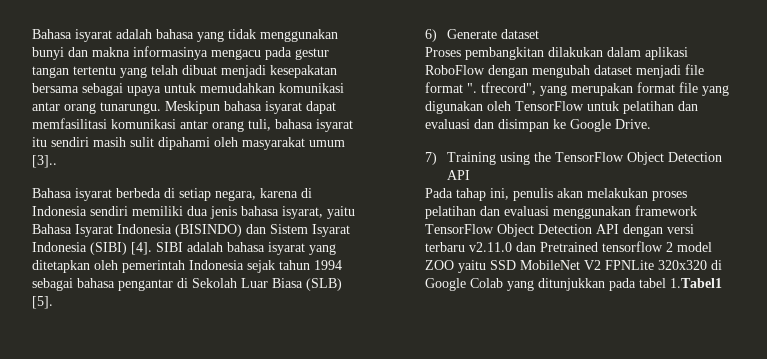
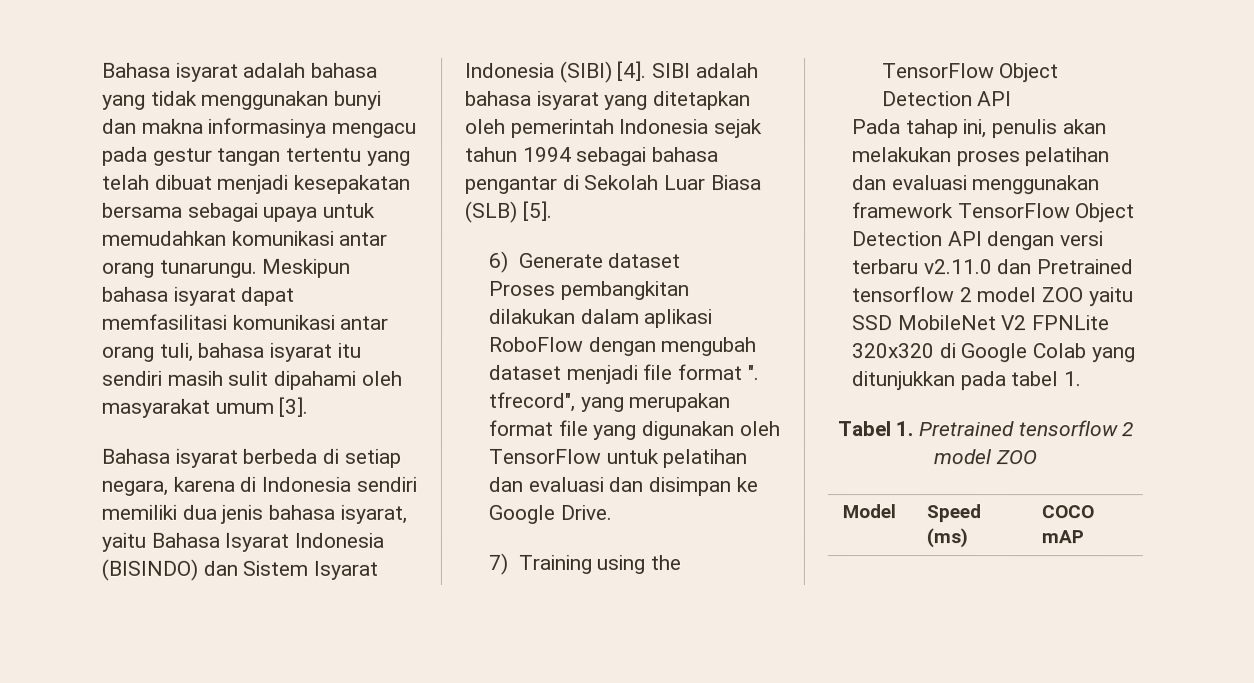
[32,155,57,168] [3].. -> [278,396,309,417] [3].
[669,278,722,288] 1.Tabel1 -> [1063,371,1082,387] [836,420,1134,437] [933,449,1037,465] [842,504,897,519] [926,504,982,523] [926,528,969,549] [1041,505,1095,519] [1041,530,1085,544] 1. // Tabel 1. Pretrained tensorflow 2 model ZOO // Model | Speed (ms) | COCO mAP

